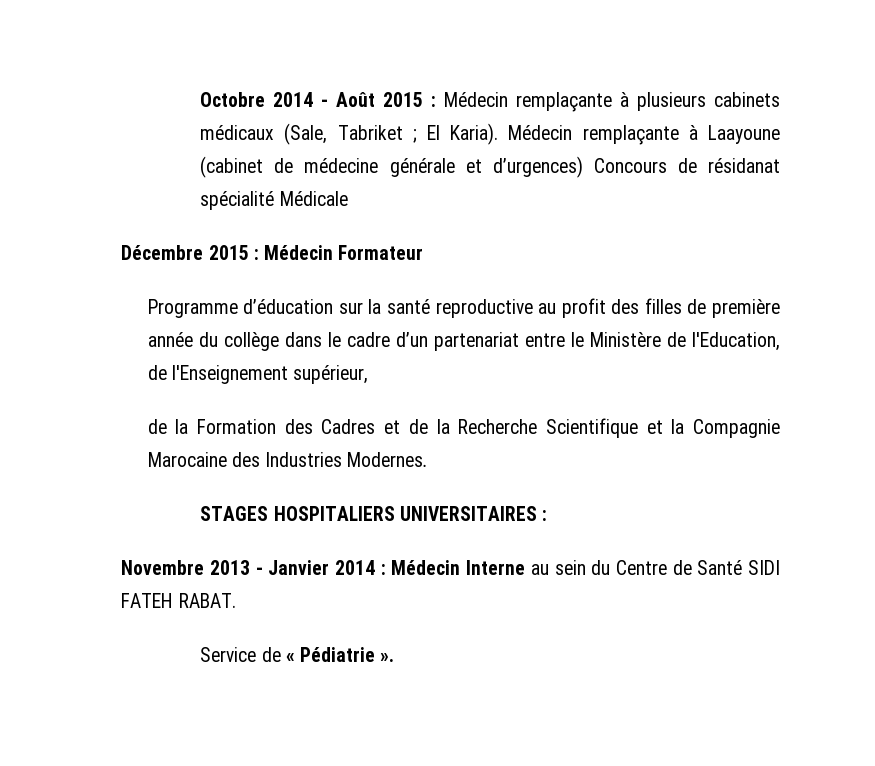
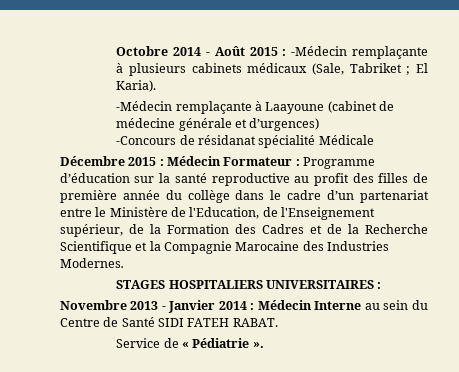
[444,92,509,107] Médecin -> [291,46,348,56] -Médecin
[508,125,573,140] Médecin -> [116,101,173,111] // -Médecin
[593,158,667,173] Concours -> [116,136,177,145] // -Concours
(424, 252) // -> [295,159,300,166] :
(369, 374) // -> (123, 230) none

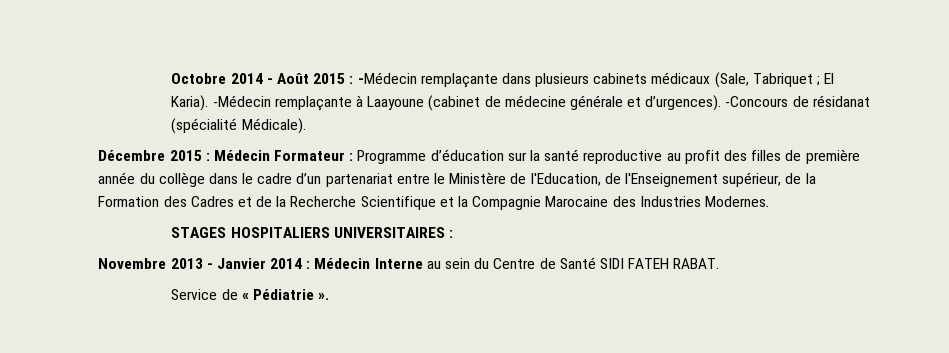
[116,63,124,73] à -> [501,73,531,84] dans
[349,63,402,73] Tabriket -> [752,73,813,87] Tabriquet
(157, 86) // -> (209, 103) none
[249,118,320,131] d’urgences) // -> [645,95,722,111] d’urgences).
[258,135,374,148] spécialité Médicale -> [171,118,306,134] (spécialité Médicale).

